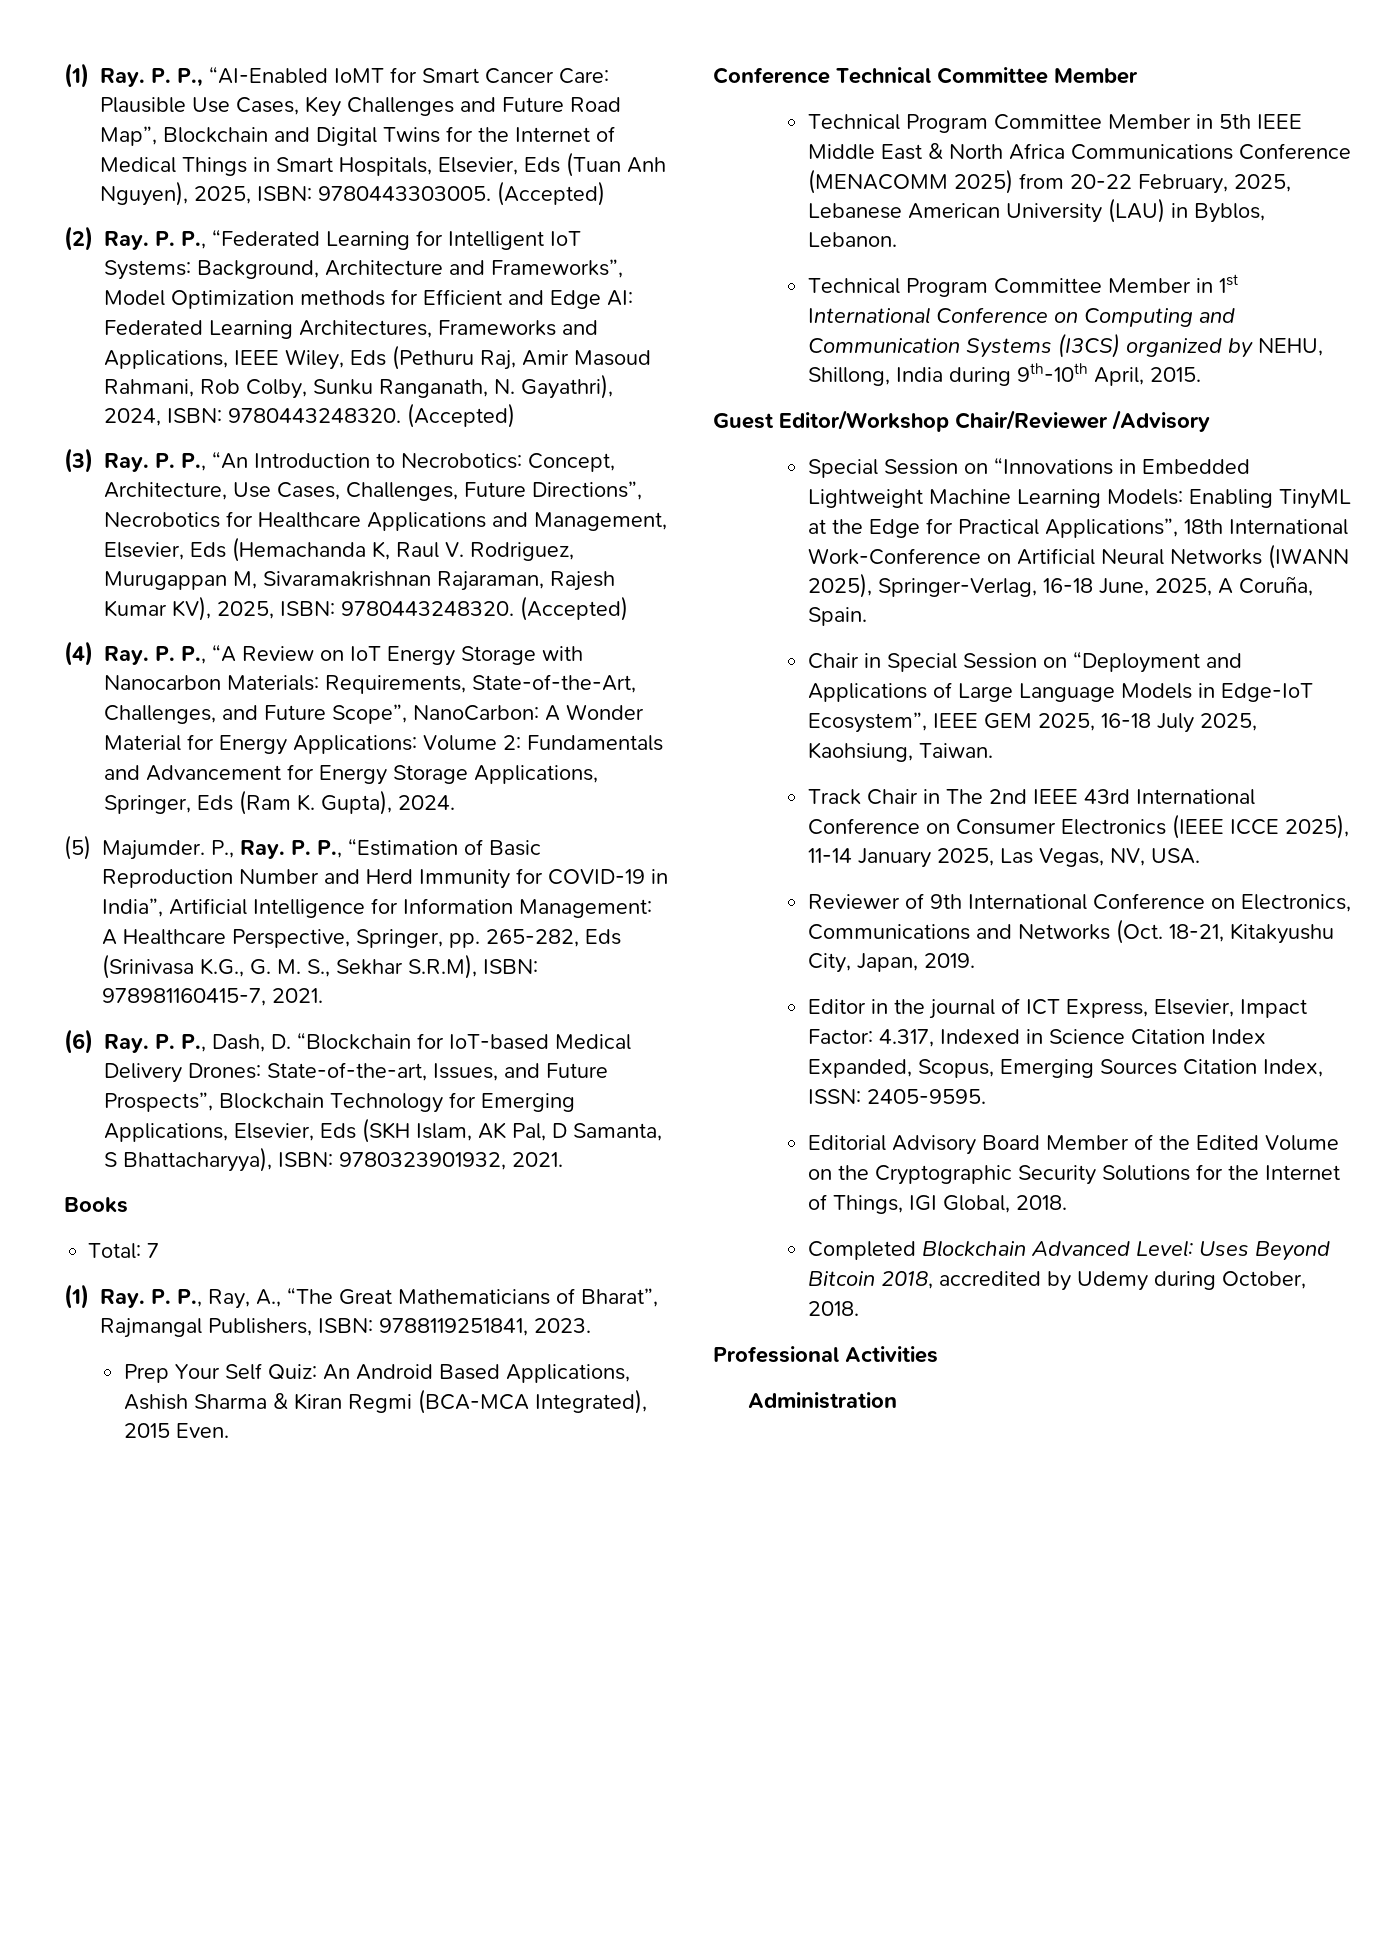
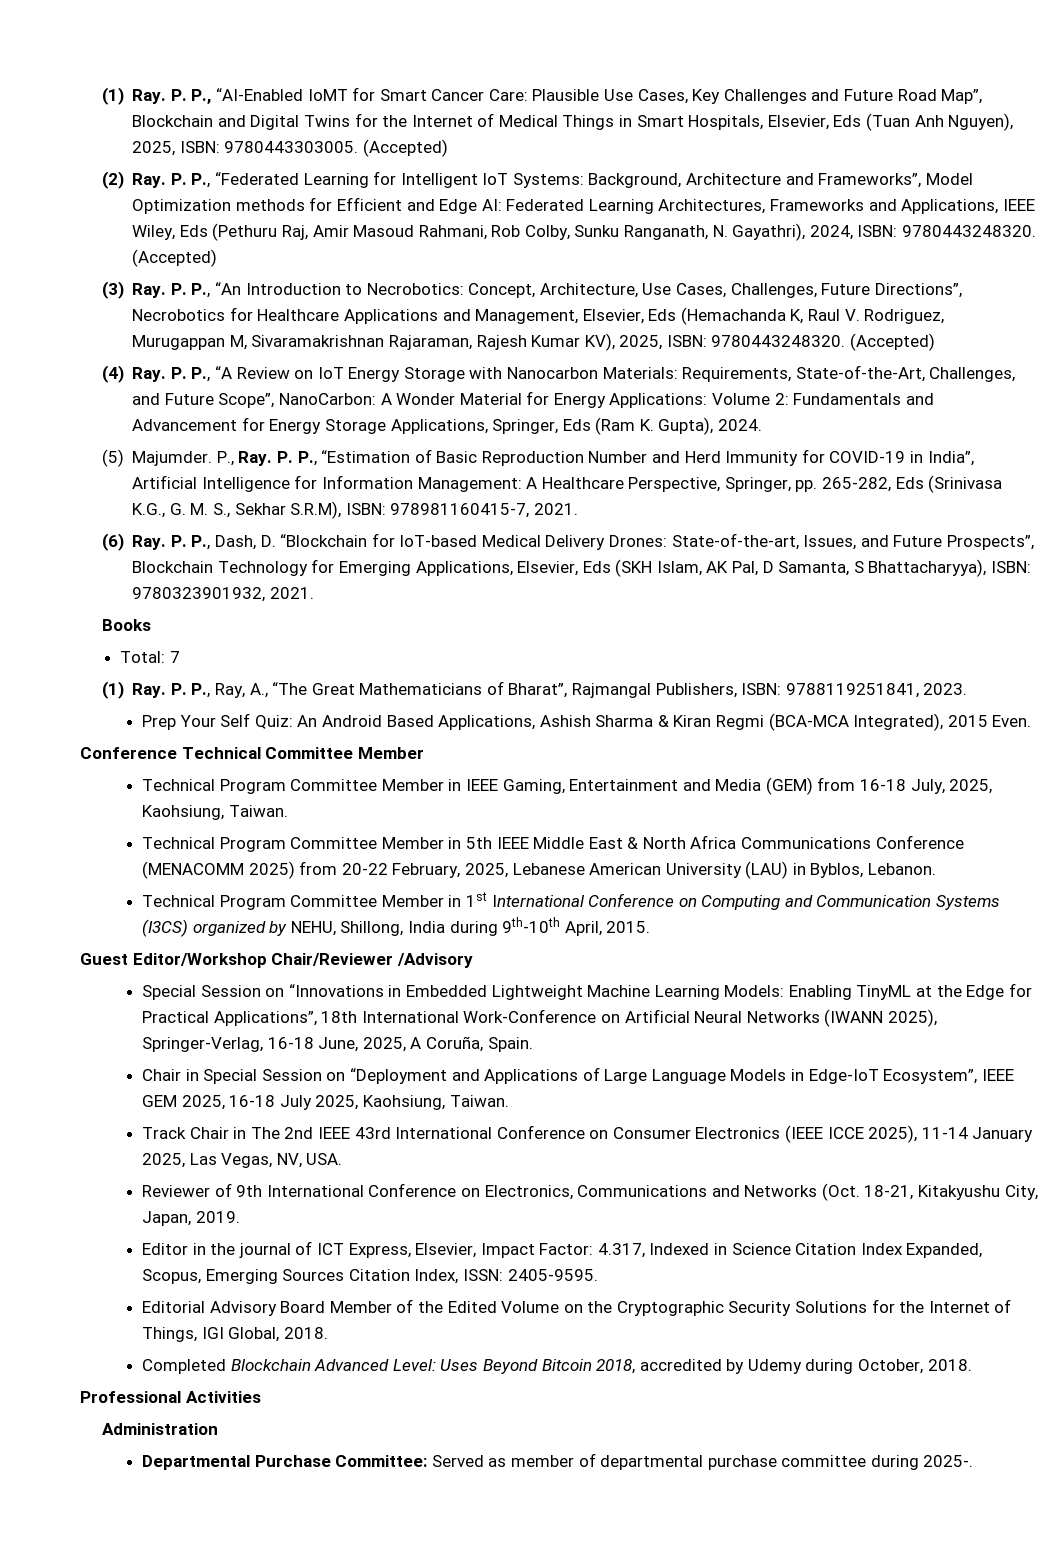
(1138, 76) none -> [141,777,993,795] [141,805,288,820] // Technical Program Committee Member in IEEE Gaming, Entertainment and Media (GEM) from 16-18 July, 2025, Kaohsiung, Taiwan.
(898, 1400) none -> [141,1453,974,1470] // Departmental Purchase Committee: Served as member of departmental purchase committee during 2025-.

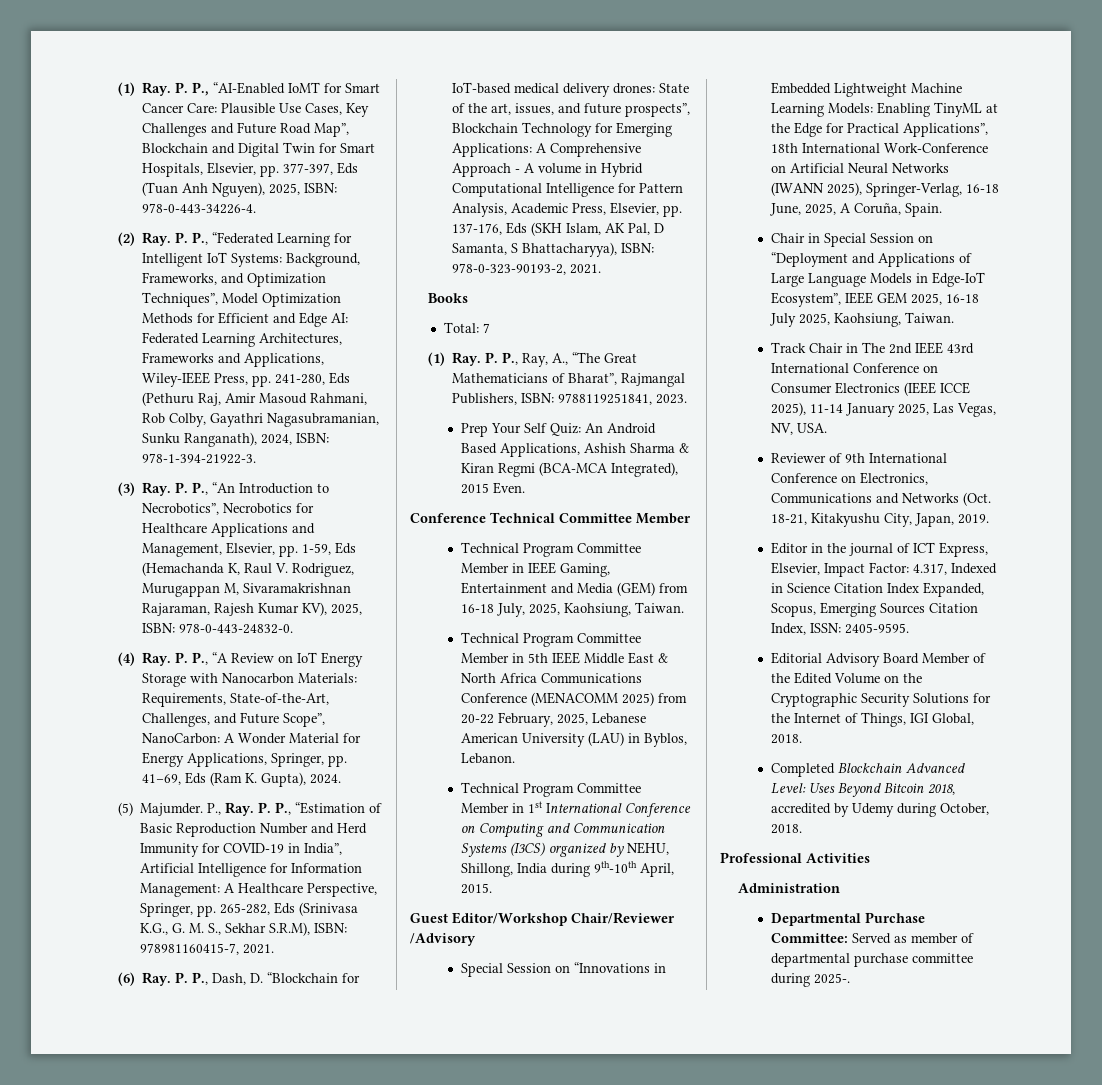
[303,113,633,130] Twins for the Internet of Medical Things in -> [283,142,338,153] Twin for
(829, 122) none -> [260,163,334,177] pp. 377-397,
[224,139,448,157] 9780443303005. (Accepted) -> [142,203,257,214] 978-0-443-34226-4.
[686,173,922,188] Architecture and Frameworks”, -> [142,272,327,287] [142,292,219,307] Frameworks, and Optimization Techniques”,
[235,199,305,211] methods -> [142,313,194,324] Methods
[1002,199,1035,211] [132,225,176,240] IEEE Wiley, -> [142,372,326,387] Wiley-IEEE Press, pp. 241-280,
[574,223,1036,241] [132,249,218,267] Sunku Ranganath, N. Gayathri), 2024, ISBN: 9780443248320. (Accepted) -> [210,413,380,427] [142,432,330,447] [142,453,257,464] Gayathri Nagasubramanian, Sunku Ranganath), 2024, ISBN: 978-1-394-21922-3.
[366,283,962,298] Necrobotics: Concept, Architecture, Use Cases, Challenges, Future Directions”, -> [142,503,220,515] Necrobotics”,
(644, 316) none -> [279,543,332,557] pp. 1-59,
[711,333,936,351] 9780443248320. (Accepted) -> [179,623,294,634] 978-0-443-24832-0.
[609,393,934,408] [132,417,559,434] Applications: Volume 2: Fundamentals and Advancement for Energy Storage Applications, Springer, -> [187,753,348,767] [142,774,182,785] Applications, Springer, pp. 41–69,
[481,533,1034,550] [132,559,579,576] Medical Delivery Drones: State-of-the-art, Issues, and Future Prospects”, Blockchain Technology for Emerging Applications, Elsevier, -> [514,83,690,97] [452,103,691,117] [452,122,673,137] [452,143,642,157] [452,163,644,177] [452,183,684,197] [452,202,683,217] [452,223,503,235] medical delivery drones: State of the art, issues, and future prospects”, Blockchain Technology for Emerging Applications: A Comprehensive Approach - A volume in Hybrid Computational Intelligence for Pattern Analysis, Academic Press, Elsevier, pp. 137-176,
[132,587,266,602] 9780323901932, -> [452,263,567,275] 978-0-323-90193-2,

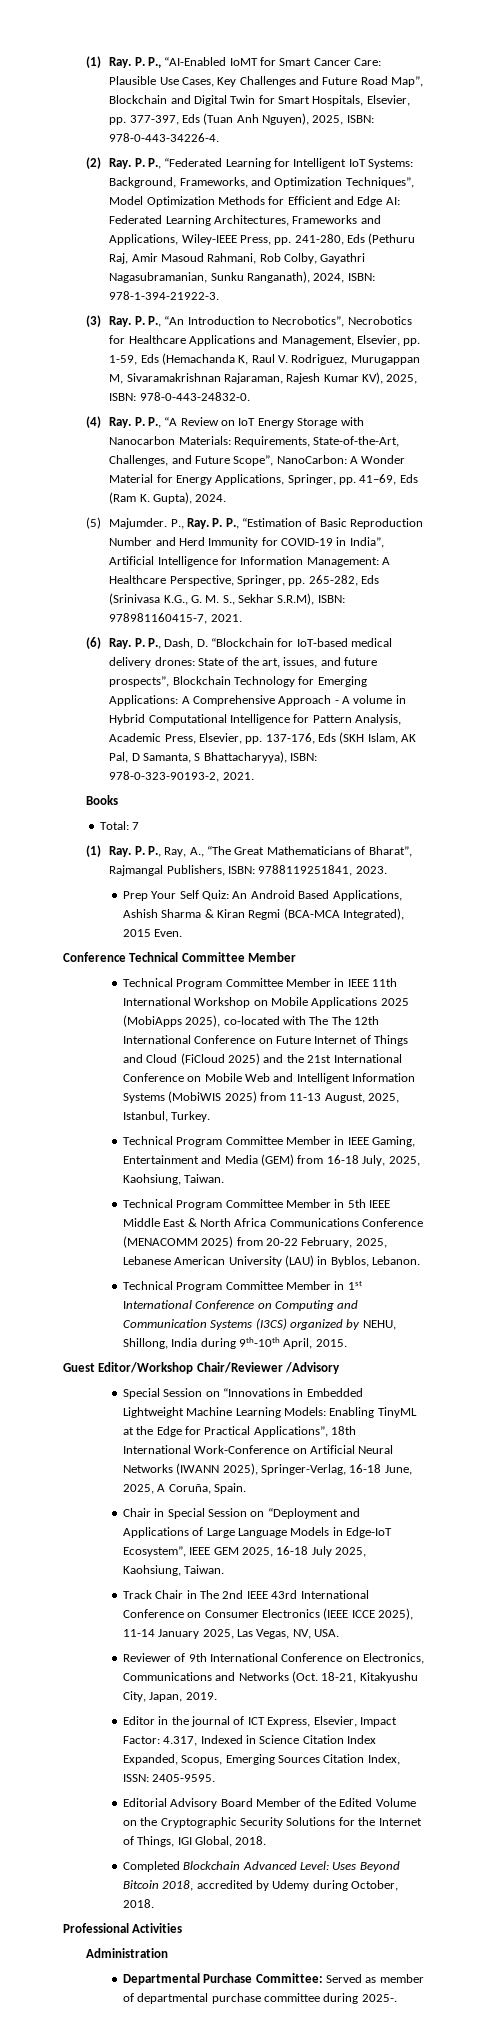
(691, 518) none -> [122,978,398,989] [122,997,409,1008] [122,1015,380,1027] [122,1035,409,1046] [122,1053,402,1065] [122,1073,416,1084] [122,1091,400,1103] [122,1111,211,1122] // Technical Program Committee Member in IEEE 11th International Workshop on Mobile Applications 2025 (MobiApps 2025), co-located with The The 12th International Conference on Future Internet of Things and Cloud (FiCloud 2025) and the 21st International Conference on Mobile Web and Intelligent Information Systems (MobiWIS 2025) from 11-13 August, 2025, Istanbul, Turkey.

